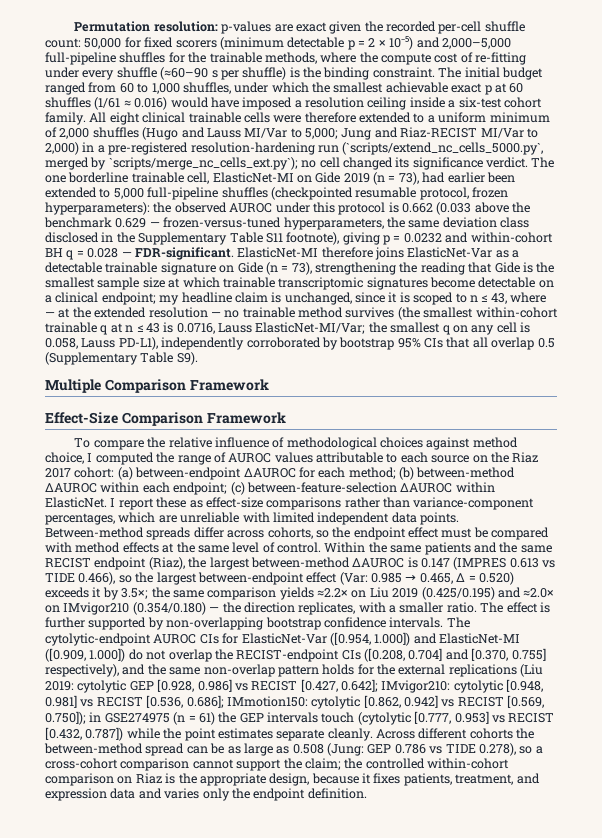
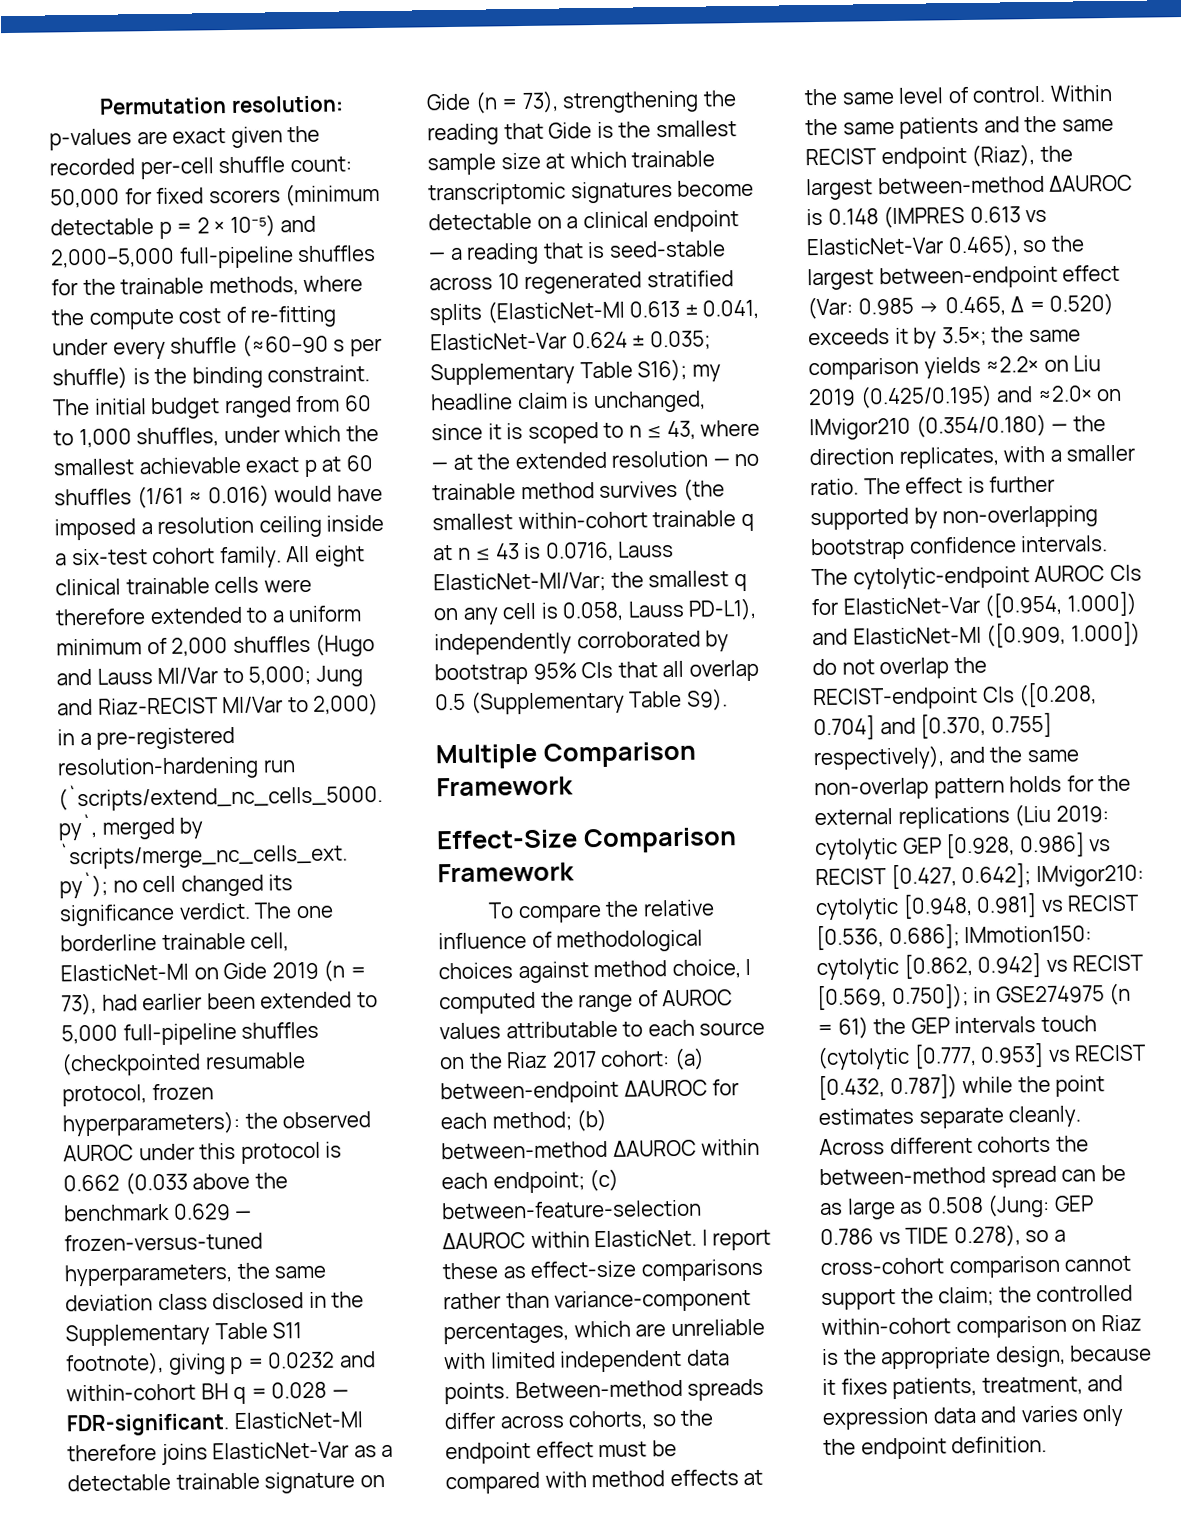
[101,292,156,305] endpoint; -> [653,210,740,233] [429,240,726,265] [429,270,734,294] [429,299,760,326] [430,330,711,351] [430,358,688,386] endpoint — a reading that is seed-stable across 10 regenerated stratified splits (ElasticNet-MI 0.613 ± 0.041, ElasticNet-Var 0.624 ± 0.035; Supplementary Table S16);
[421,558,450,568] 0.147 -> [827,208,879,225] 0.148
[45,572,116,585] TIDE 0.466), -> [806,234,1019,258] ElasticNet-Var 0.465),

